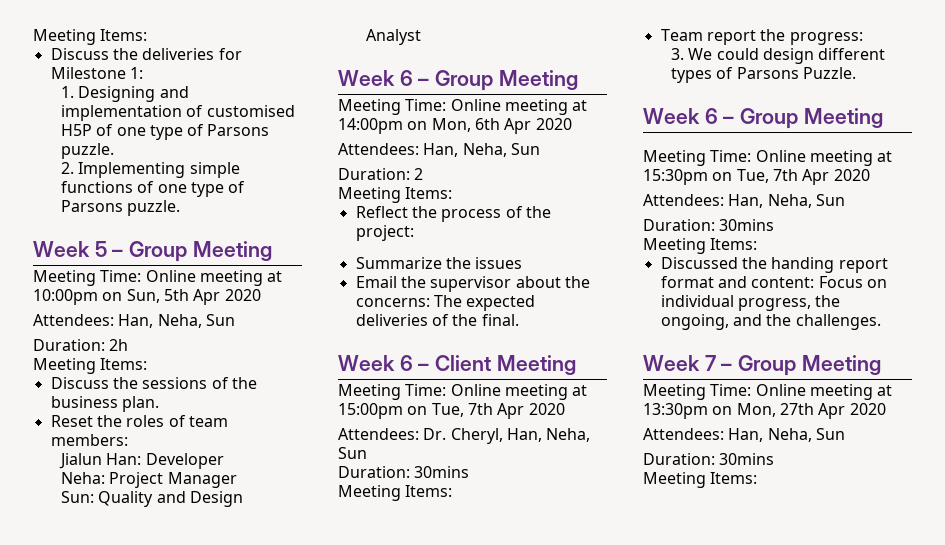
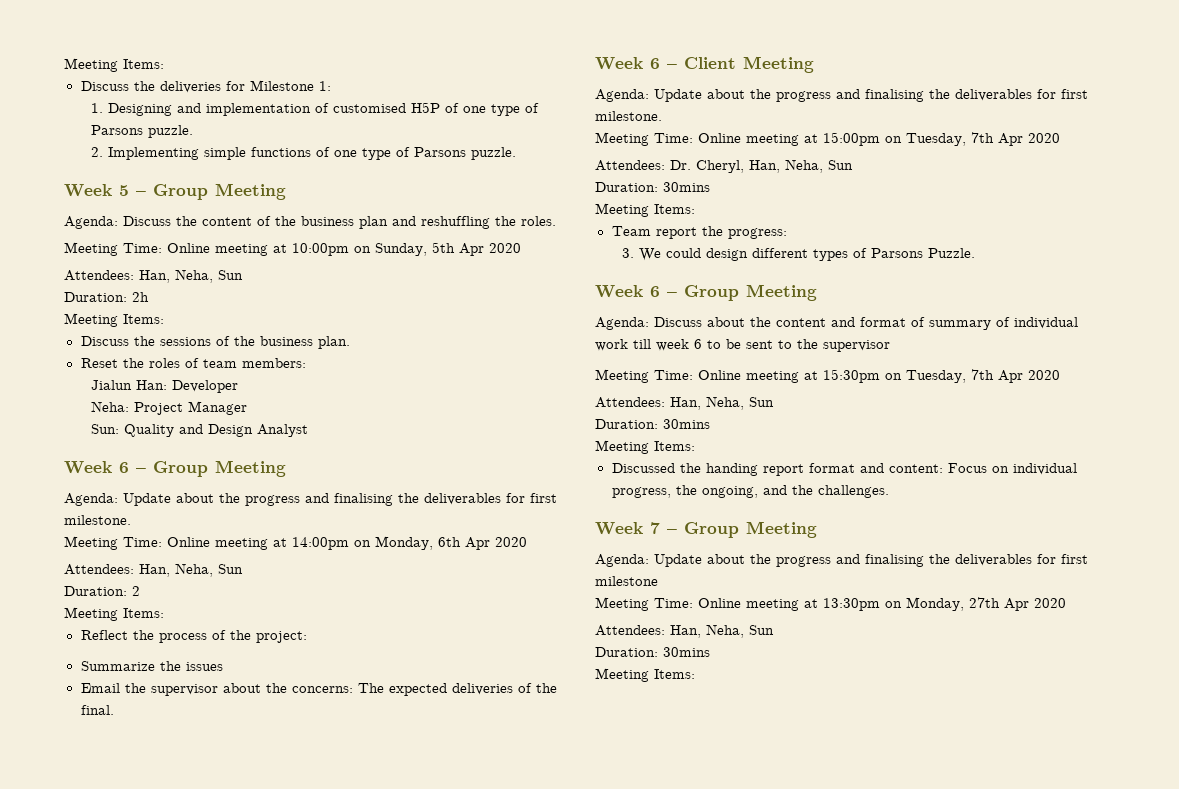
(272, 251) none -> [64,216,556,229] // Agenda: Discuss the content of the business plan and reshuffling the roles.
[126,289,160,303] Sun, -> [375,243,427,256] Sunday,
(578, 80) none -> [64,493,557,506] [64,515,131,525] // Agenda: Update about the progress and finalising the deliverables for first milestone.
[431,118,471,132] Mon, -> [375,536,433,550] Monday,
(576, 365) none -> [595,89,1088,102] [595,111,662,121] // Agenda: Update about the progress and finalising the deliverables for first milestone.
[431,403,464,417] Tue, -> [906,133,966,146] Tuesday,
(883, 118) none -> [595,317,1078,330] [595,339,890,352] // Agenda: Discuss about the content and format of summary of individual work till week 6 to be sent to the supervisor
[736,169,769,183] Tue, -> [906,370,966,383] Tuesday,
(881, 365) none -> [595,554,1088,567] [595,576,658,586] // Agenda: Update about the progress and finalising the deliverables for first milestone
[736,403,776,417] Mon, -> [906,597,964,611] Monday,

